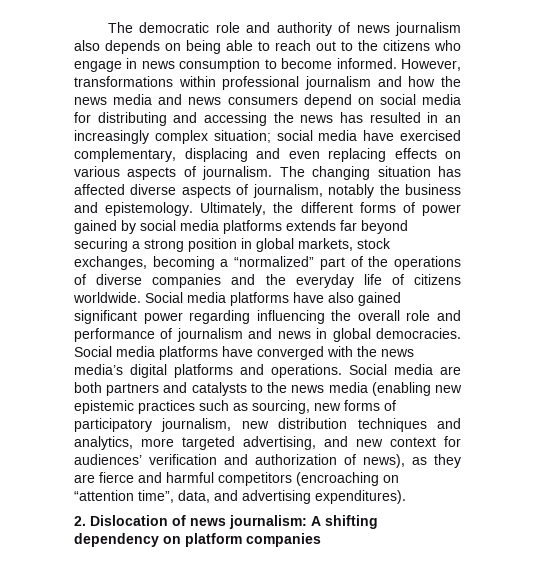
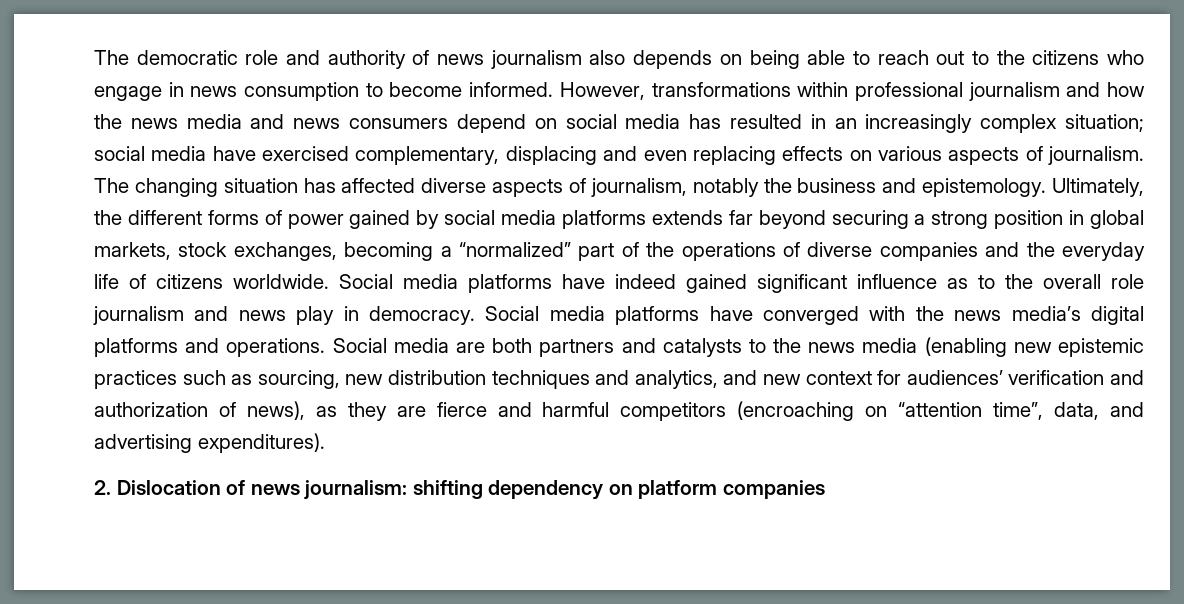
[74,112,334,126] for distributing and accessing the news -> (681, 121) none
[328,292,354,303] also -> [615,274,676,289] indeed
[143,310,461,324] [74,328,461,342] power regarding influencing the overall role and performance of journalism and news in global democracies. -> [857,274,1144,289] [93,306,475,325] influence as to the overall role journalism and news play in democracy.
[344,400,396,411] [74,418,269,432] forms of participatory journalism, new -> (384, 379) none
[141,436,316,450] more targeted advertising, -> (718, 379) none
[311,516,321,526] A -> (408, 490) none

